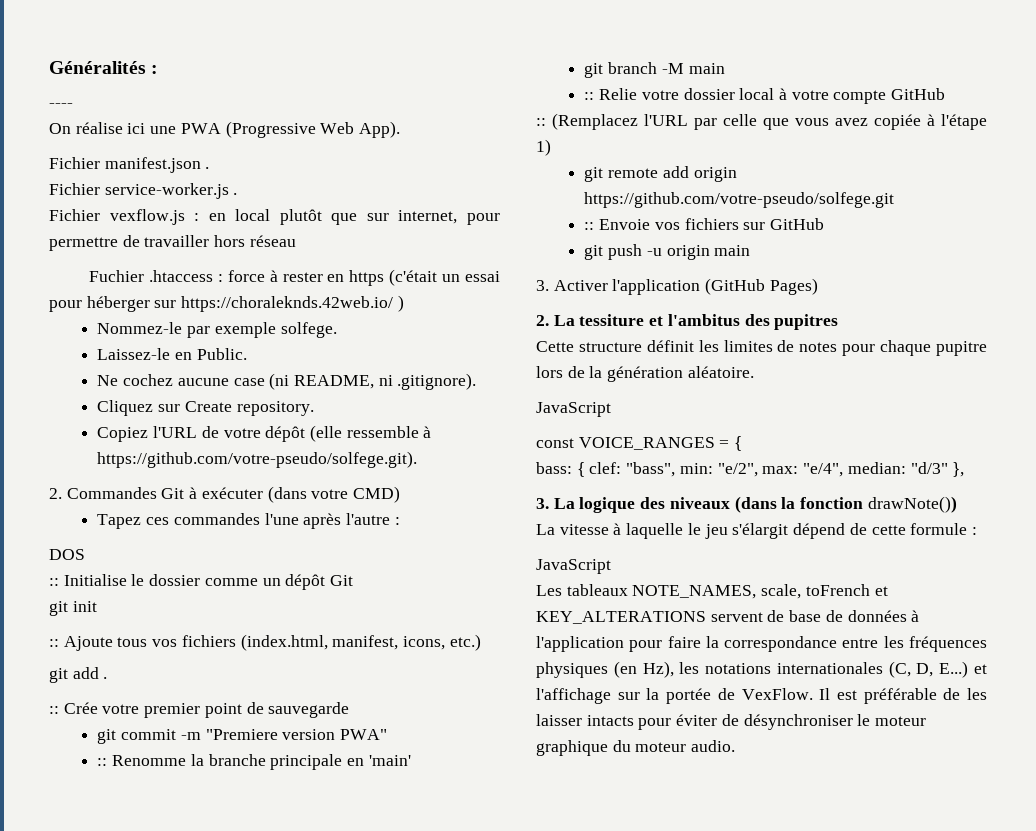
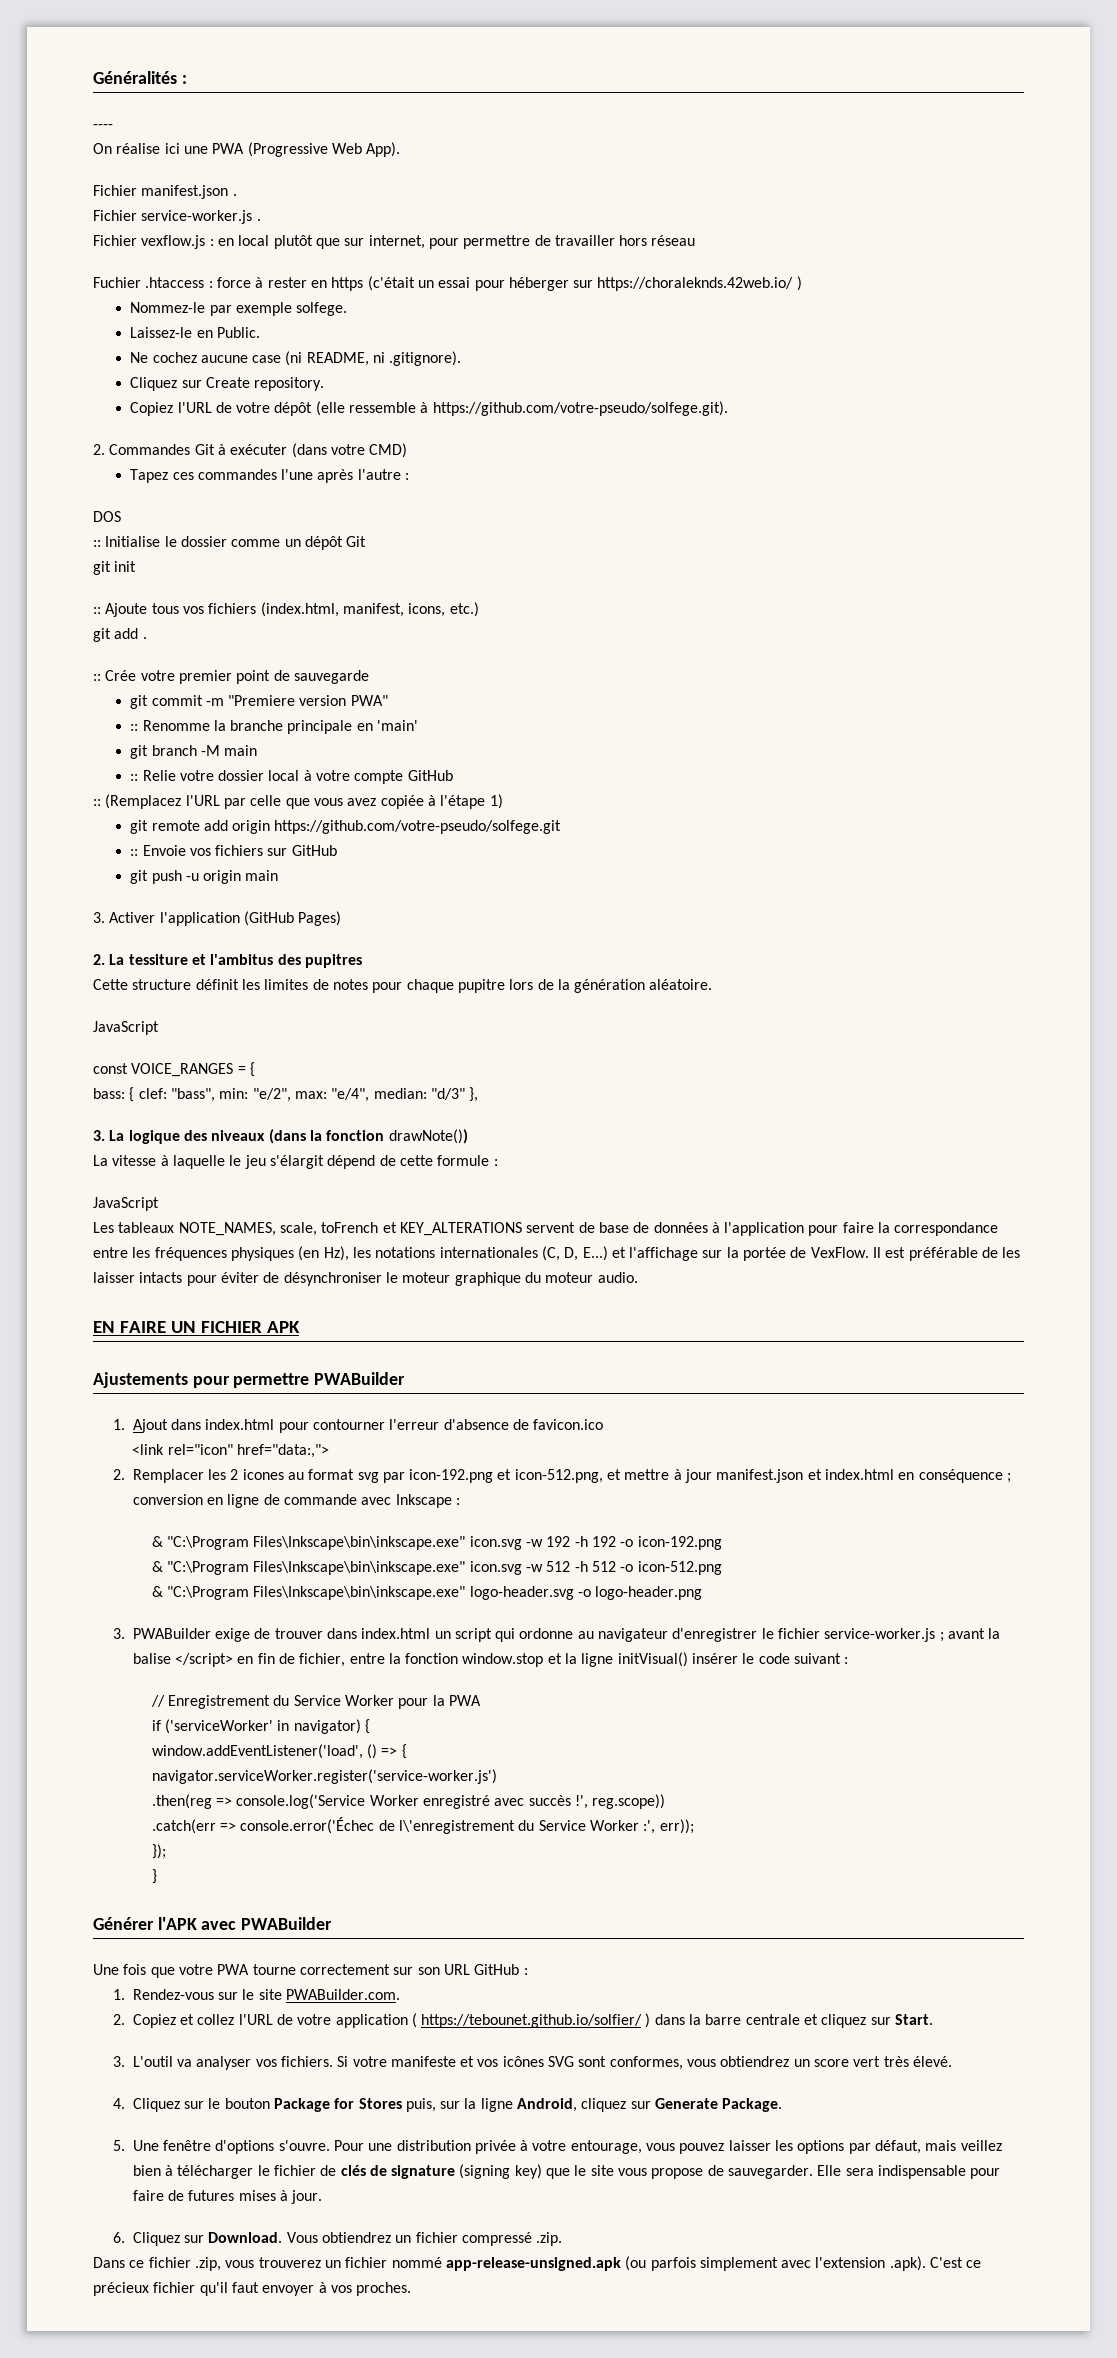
(736, 746) none -> [93,1321,300,1333] [93,1372,406,1388] [112,1419,604,1433] [132,1444,329,1458] [112,1469,1011,1483] [132,1494,460,1508] [151,1536,722,1550] [151,1561,722,1575] [151,1586,703,1600] [112,1628,1001,1642] [132,1652,849,1667] [150,1695,482,1709] [151,1719,371,1734] [151,1744,407,1759] [151,1769,497,1784] [151,1794,666,1809] [151,1817,694,1834] [151,1844,166,1859] [151,1869,157,1884] [93,1917,333,1930] [93,1964,528,1978] [112,1989,400,2000] [112,2013,934,2028] [112,2056,952,2070] [112,2098,783,2112] [112,2140,1002,2154] [132,2164,1001,2179] [132,2190,323,2204] [112,2232,563,2246] [93,2256,982,2271] [93,2282,412,2296] // EN FAIRE UN FICHIER APK // Ajustements pour permettre PWABuilder // 1. Ajout dans index.html pour contourner l'erreur d'absence de favicon.ico // <link rel="icon" href="data:,"> // 2. Remplacer les 2 icones au format svg par icon-192.png et icon-512.png, et mettre à jour manifest.json et index.html en conséquence ; conversion en ligne de commande avec Inkscape : // & "C:\Program Files\Inkscape\bin\inkscape.exe" icon.svg -w 192 -h 192 -o icon-192.png // & "C:\Program Files\Inkscape\bin\inkscape.exe" icon.svg -w 512 -h 512 -o icon-512.png // & "C:\Program Files\Inkscape\bin\inkscape.exe" logo-header.svg -o logo-header.png // 3. PWABuilder exige de trouver dans index.html un script qui ordonne au navigateur d'enregistrer le fichier service-worker.js ; avant la balise </script> en fin de fichier, entre la fonction window.stop et la ligne initVisual() insérer le code suivant : // // Enregistrement du Service Worker pour la PWA // if ('serviceWorker' in navigator) { // window.addEventListener('load', () => { // navigator.serviceWorker.register('service-worker.js') // .then(reg => console.log('Service Worker enregistré avec succès !', reg.scope)) // .catch(err => console.error('Échec de l\'enregistrement du Service Worker :', err)); // }); // } // Générer l'APK avec PWABuilder // Une fois que votre PWA tourne correctement sur son URL GitHub : // 1. Rendez-vous sur le site PWABuilder.com. // 2. Copiez et collez l'URL de votre application ( https://tebounet.github.io/solfier/ ) dans la barre centrale et cliquez sur Start. // 3. L'outil va analyser vos fichiers. Si votre manifeste et vos icônes SVG sont conformes, vous obtiendrez un score vert très élevé. // 4. Cliquez sur le bouton Package for Stores puis, sur la ligne Android, cliquez sur Generate Package. // 5. Une fenêtre d'options s'ouvre. Pour une distribution privée à votre entourage, vous pouvez laisser les options par défaut, mais veillez bien à télécharger le fichier de clés de signature (signing key) que le site vous propose de sauvegarder. Elle sera indispensable pour faire de futures mises à jour. // 6. Cliquez sur Download. Vous obtiendrez un fichier compressé .zip. // Dans ce fichier .zip, vous trouverez un fichier nommé app-release-unsigned.apk (ou parfois simplement avec l'extension .apk). C'est ce précieux fichier qu'il faut envoyer à vos proches.

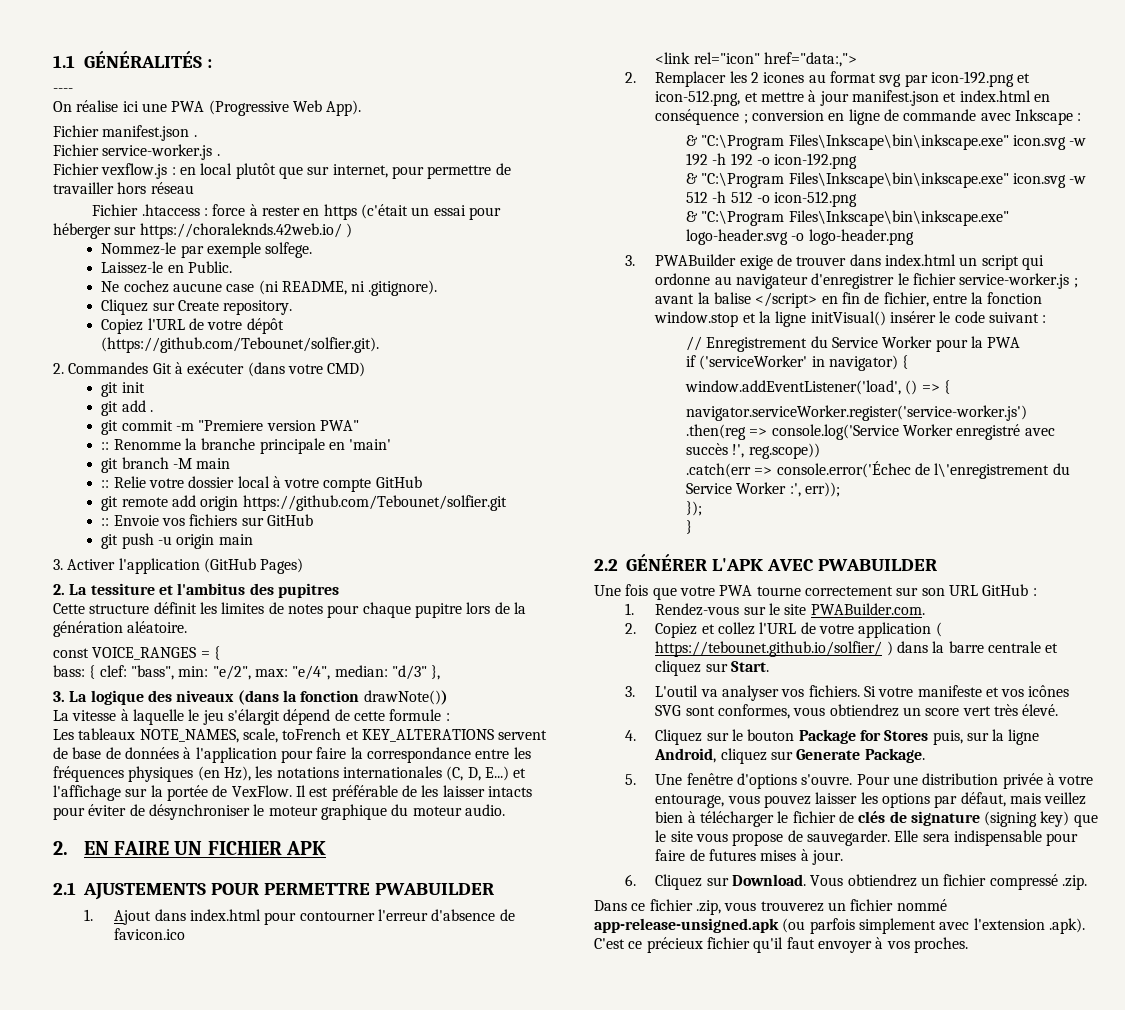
[93,71,177,84] Généralités -> [53,51,202,68] 1.1 GÉNÉRALITÉS
[93,277,141,288] Fuchier -> [92,204,139,216] Fichier
[315,401,728,416] (elle ressemble à https://github.com/votre-pseudo/solfege.git). -> [101,337,380,353] (https://github.com/Tebounet/solfier.git).
[130,469,410,483] [93,511,121,522] [93,536,367,550] [93,561,137,575] [93,602,479,617] [93,628,147,642] [93,670,369,684] Tapez ces commandes l'une après l'autre : // DOS // :: Initialise le dossier comme un dépôt Git // git init // :: Ajoute tous vos fichiers (index.html, manifest, icons, etc.) // git add . // :: Crée votre premier point de sauvegarde -> [101,382,145,397] [101,400,153,416] git init // git add .
[93,794,503,809] // :: (Remplacez l'URL par celle que vous avez copiée à l'étape 1) -> (422, 482) none
[274,820,562,834] https://github.com/votre-pseudo/solfege.git -> [242,495,507,511] https://github.com/Tebounet/solfier.git
[93,1021,159,1035] // JavaScript -> (188, 627) none
[93,1197,159,1211] // JavaScript -> (450, 717) none
(638, 1277) none -> [53,841,68,855] 2.
[93,1372,406,1388] Ajustements pour permettre PWABuilder -> [53,882,494,900] 2.1 AJUSTEMENTS POUR PERMETTRE PWABUILDER
[93,1917,333,1930] Générer l'APK avec PWABuilder -> [594,554,937,571] 2.2 GÉNÉRER L'APK AVEC PWABUILDER

